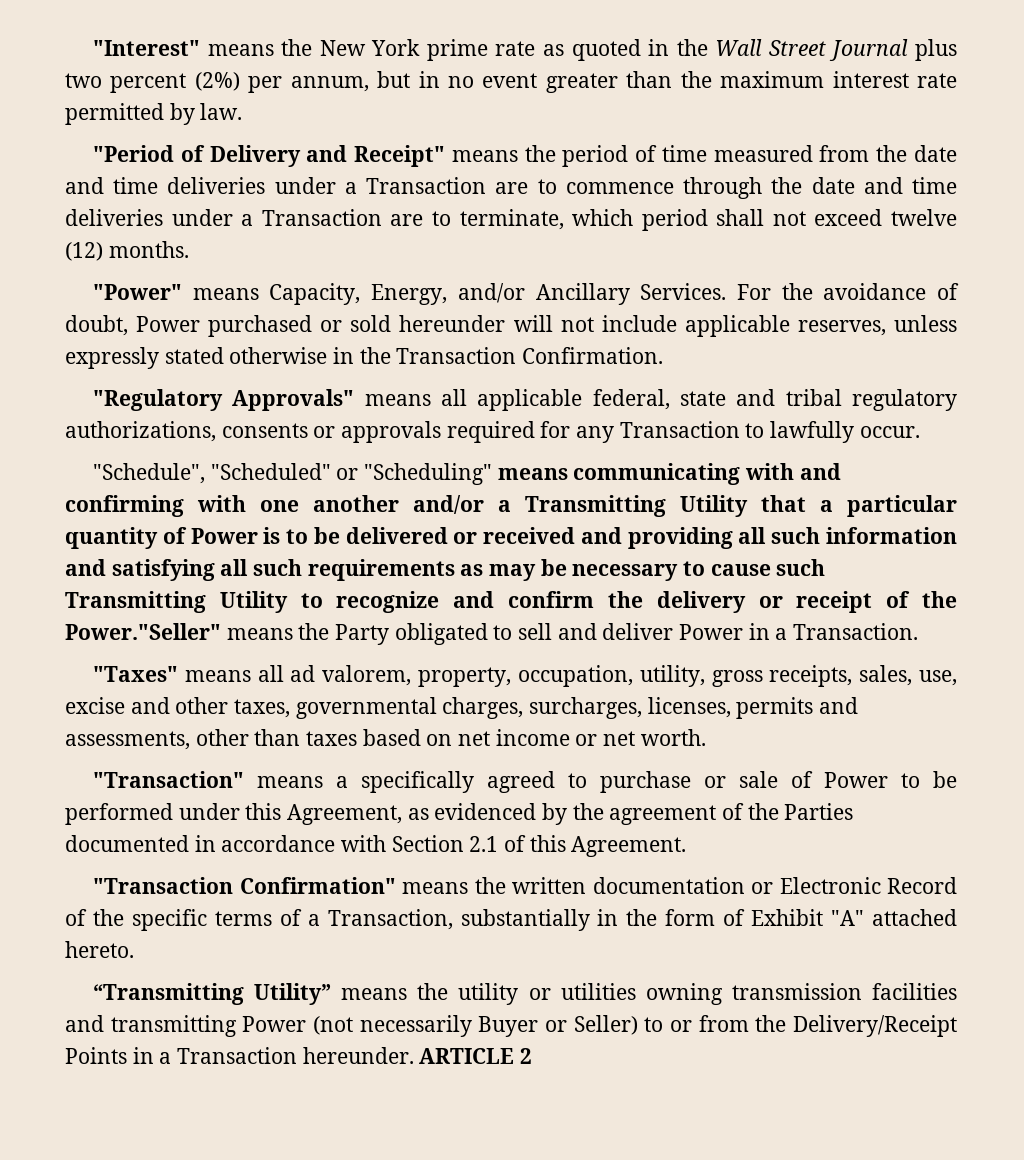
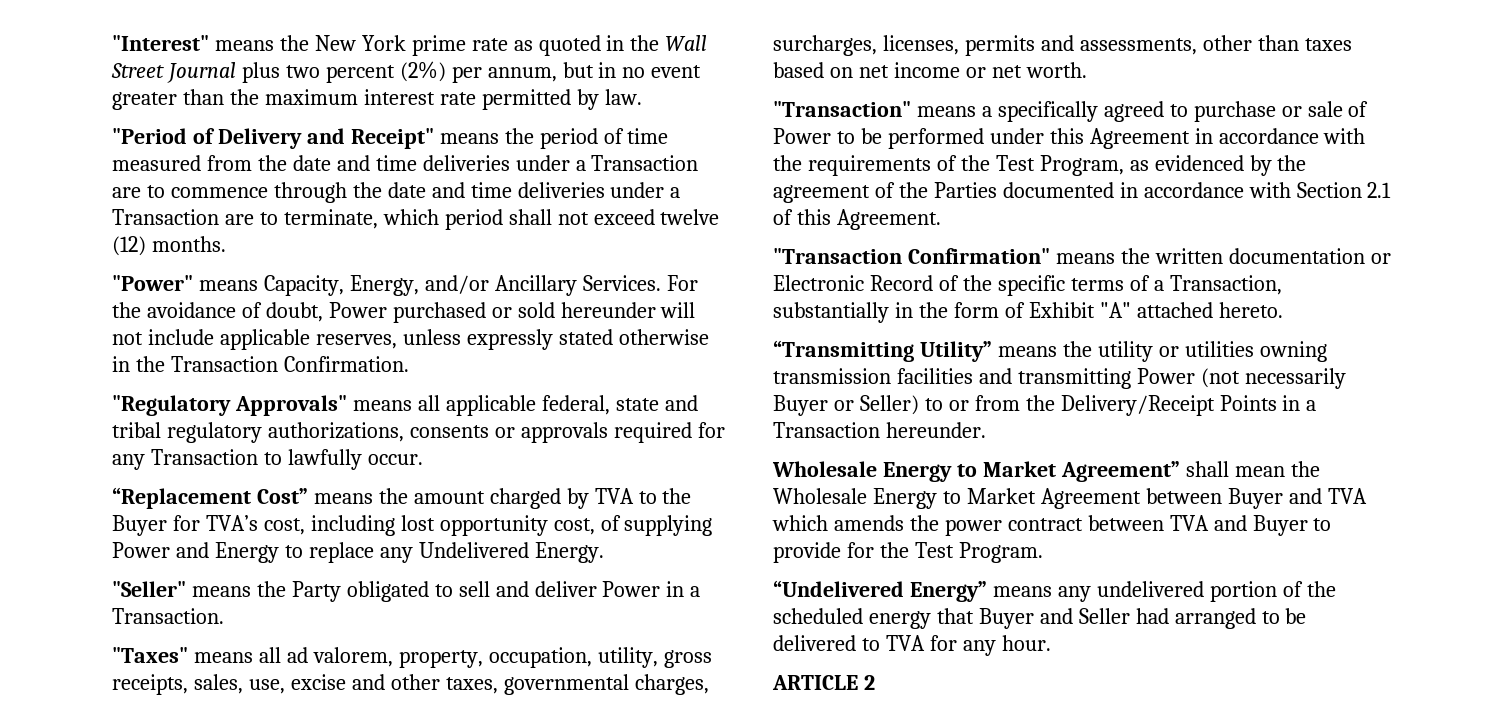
[93,463,841,485] [65,495,957,517] [65,527,957,549] [65,559,826,581] [65,591,958,613] [65,623,221,640] "Schedule", "Scheduled" or "Scheduling" means communicating with and confirming with one another and/or a Transmitting Utility that a particular quantity of Power is to be delivered or received and providing all such information and satisfying all such requirements as may be necessary to cause such Transmitting Utility to recognize and confirm the delivery or receipt of the Power."Seller" -> [112,487,692,509] [112,515,713,536] [112,542,604,563] [112,581,186,597] “Replacement Cost” means the amount charged by TVA to the Buyer for TVA’s cost, including lost opportunity cost, of supplying Power and Energy to replace any Undelivered Energy. // "Seller"
[287,804,403,825] Agreement, -> [1089,128,1366,149] [773,155,1124,176] Agreement in accordance with the requirements of the Test Program,
(414, 1055) none -> [772,461,1320,482] [773,488,1367,509] [772,515,1332,536] [773,542,1043,563] [773,580,1336,602] [773,608,1307,629] [773,635,1051,656] // Wholesale Energy to Market Agreement” shall mean the Wholesale Energy to Market Agreement between Buyer and TVA which amends the power contract between TVA and Buyer to provide for the Test Program. // “Undelivered Energy” means any undelivered portion of the scheduled energy that Buyer and Seller had arranged to be delivered to TVA for any hour. //

